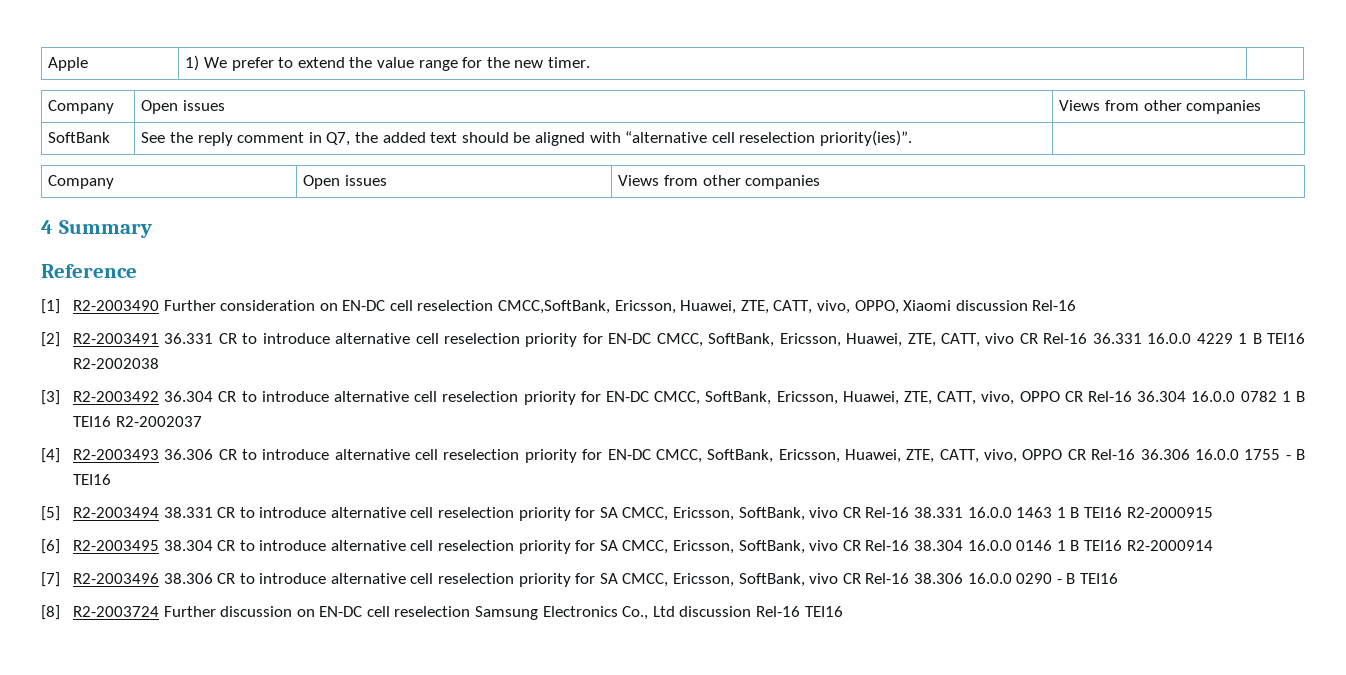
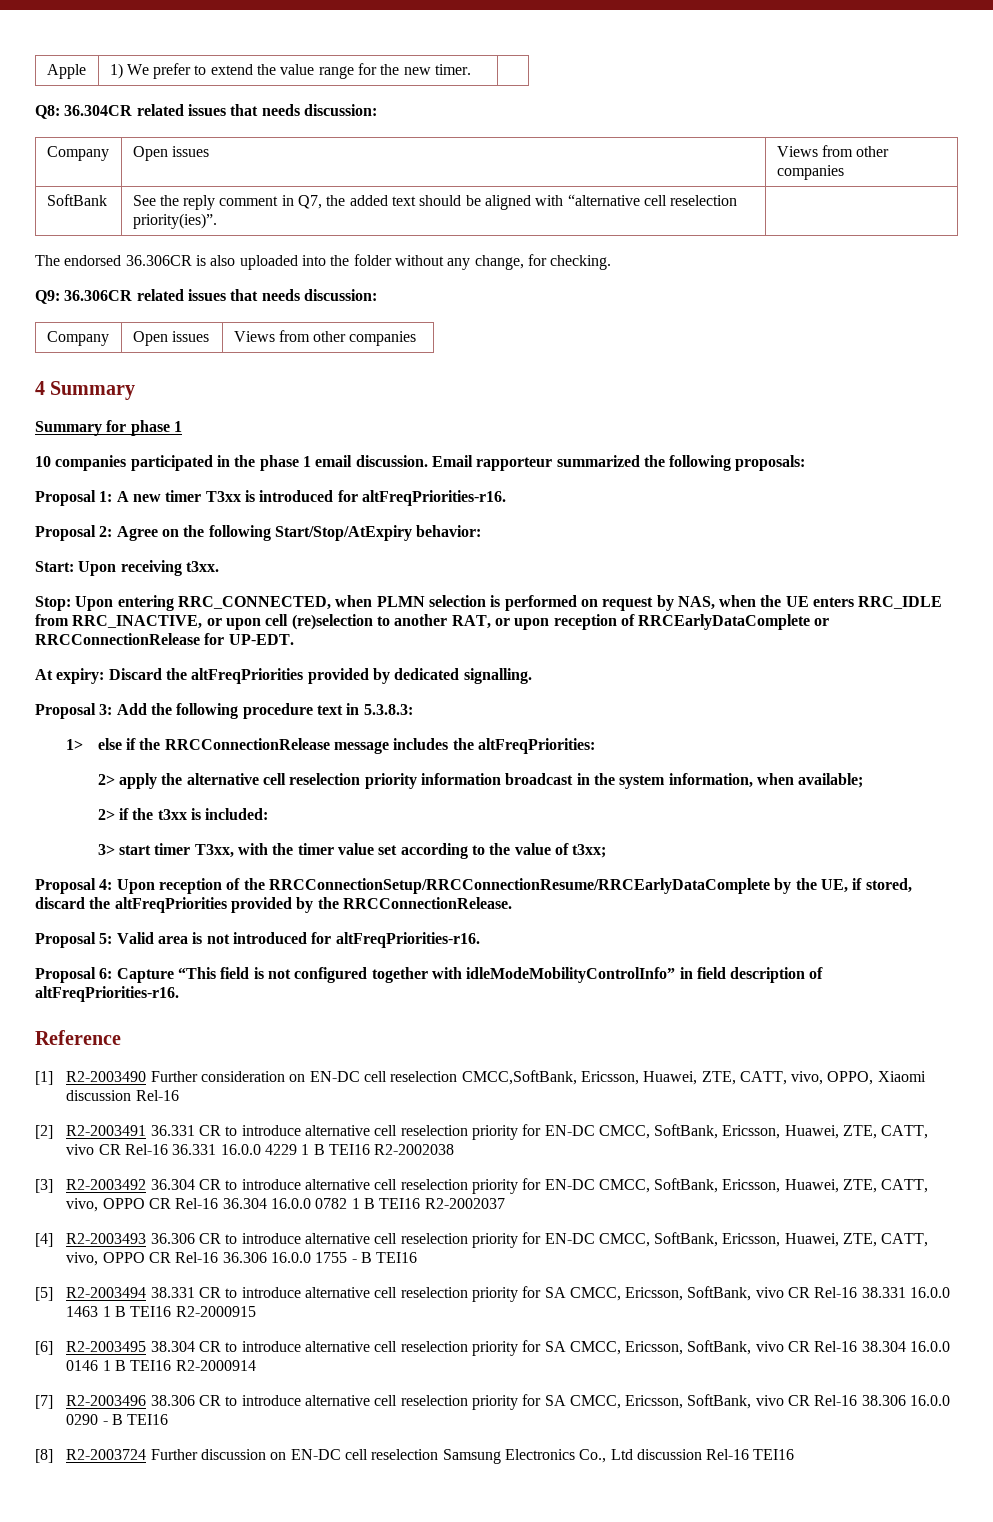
(590, 62) none -> [35,104,377,119] // Q8: 36.304CR related issues that needs discussion:
(912, 138) none -> [35,254,612,270] [35,289,377,304] // The endorsed 36.306CR is also uploaded into the folder without any change, for checking. // Q9: 36.306CR related issues that needs discussion:
(152, 229) none -> [35,420,182,436] [35,455,806,471] [35,490,506,506] [35,525,482,541] [35,560,219,576] [35,595,943,611] [35,614,830,630] [35,633,294,645] [35,668,532,684] [35,703,413,719] [66,738,595,754] [97,773,864,789] [97,808,269,820] [97,843,607,859] [35,878,912,894] [35,897,512,913] [35,932,480,948] [35,967,824,983] [35,986,179,1002] // Summary for phase 1 // 10 companies participated in the phase 1 email discussion. Email rapporteur summarized the following proposals: // Proposal 1: A new timer T3xx is introduced for altFreqPriorities-r16. // Proposal 2: Agree on the following Start/Stop/AtExpiry behavior: // Start: Upon receiving t3xx. // Stop: Upon entering RRC_CONNECTED, when PLMN selection is performed on request by NAS, when the UE enters RRC_IDLE from RRC_INACTIVE, or upon cell (re)selection to another RAT, or upon reception of RRCEarlyDataComplete or RRCConnectionRelease for UP-EDT. // At expiry: Discard the altFreqPriorities provided by dedicated signalling. // Proposal 3: Add the following procedure text in 5.3.8.3: // 1> else if the RRCConnectionRelease message includes the altFreqPriorities: // 2> apply the alternative cell reselection priority information broadcast in the system information, when available; // 2> if the t3xx is included: // 3> start timer T3xx, with the timer value set according to the value of t3xx; // Proposal 4: Upon reception of the RRCConnectionSetup/RRCConnectionResume/RRCEarlyDataComplete by the UE, if stored, discard the altFreqPriorities provided by the RRCConnectionRelease. // Proposal 5: Valid area is not introduced for altFreqPriorities-r16. // Proposal 6: Capture “This field is not configured together with idleModeMobilityControlInfo” in field description of altFreqPriorities-r16.

